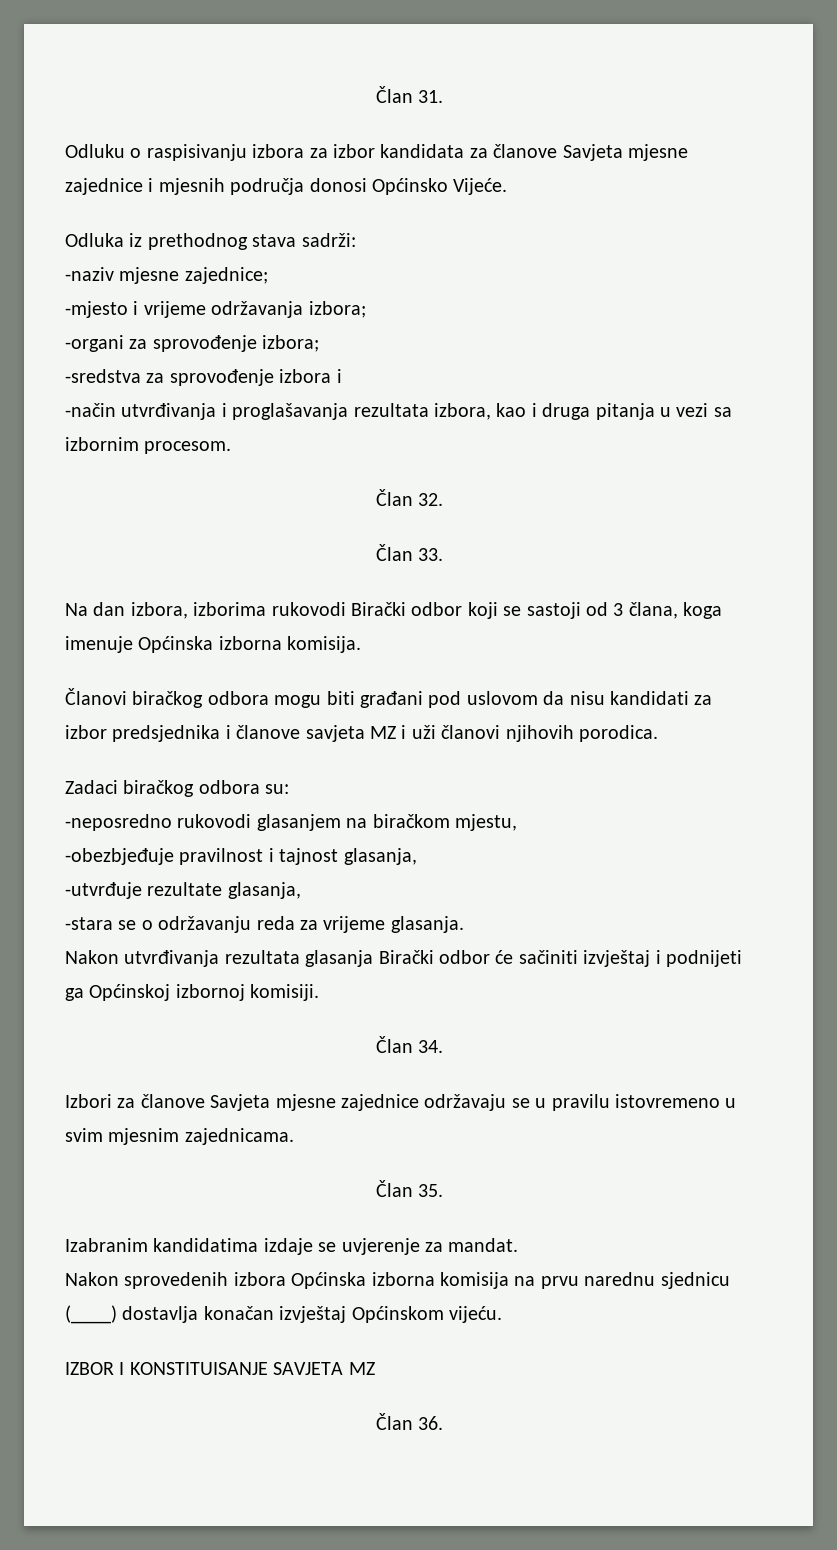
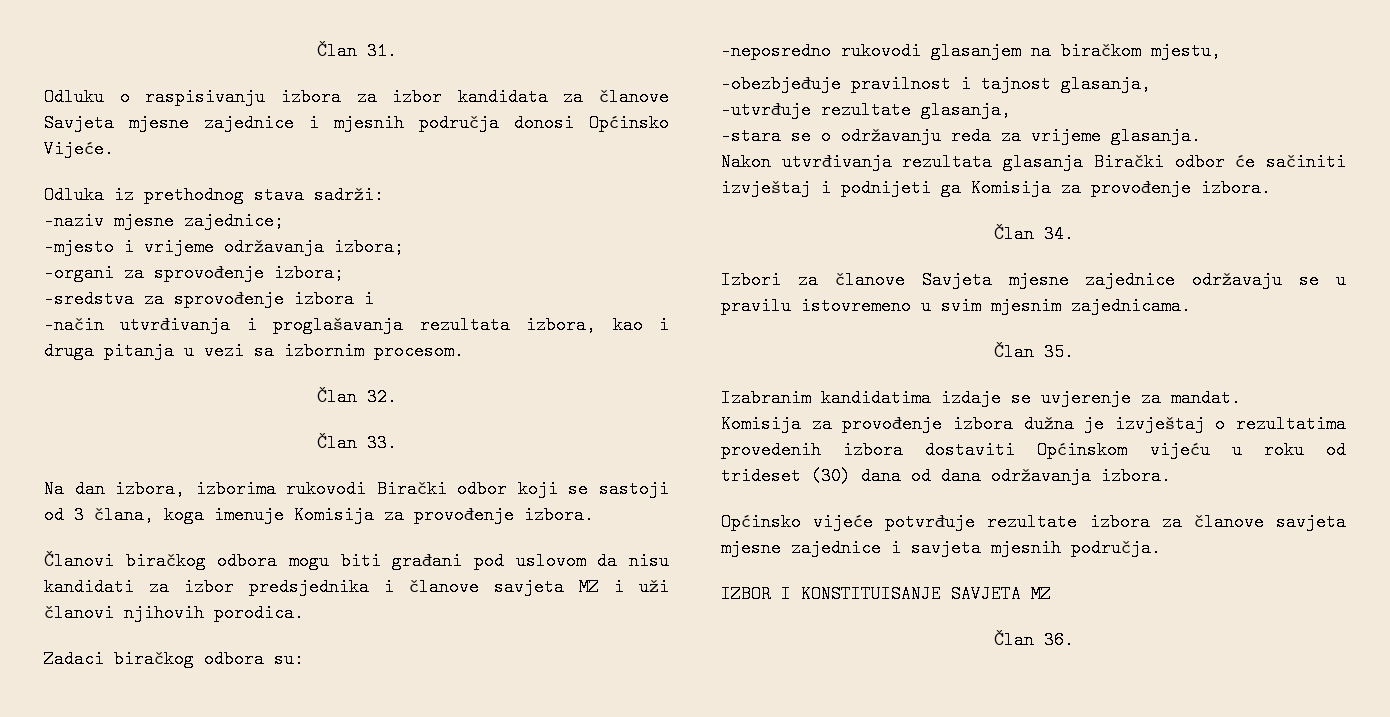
[138,636,362,653] Općinska izborna komisija. -> [294,506,594,524] Komisija za provođenje izbora.
[89,984,320,1001] Općinskoj izbornoj komisiji. -> [971,179,1271,197] Komisija za provođenje izbora.
[65,1272,730,1289] [65,1305,502,1324] Nakon sprovedenih izbora Općinska izborna komisija na prvu narednu sjednicu (____) dostavlja konačan izvještaj Općinskom vijeću. -> [721,415,1346,433] [721,441,1346,459] [721,467,1171,485] [721,513,1346,531] [721,539,1161,557] Komisija za provođenje izbora dužna je izvještaj o rezultatima provedenih izbora dostaviti Općinskom vijeću u roku od trideset (30) dana od dana održavanja izbora. // Općinsko vijeće potvrđuje rezultate izbora za članove savjeta mjesne zajednice i savjeta mjesnih područja.

